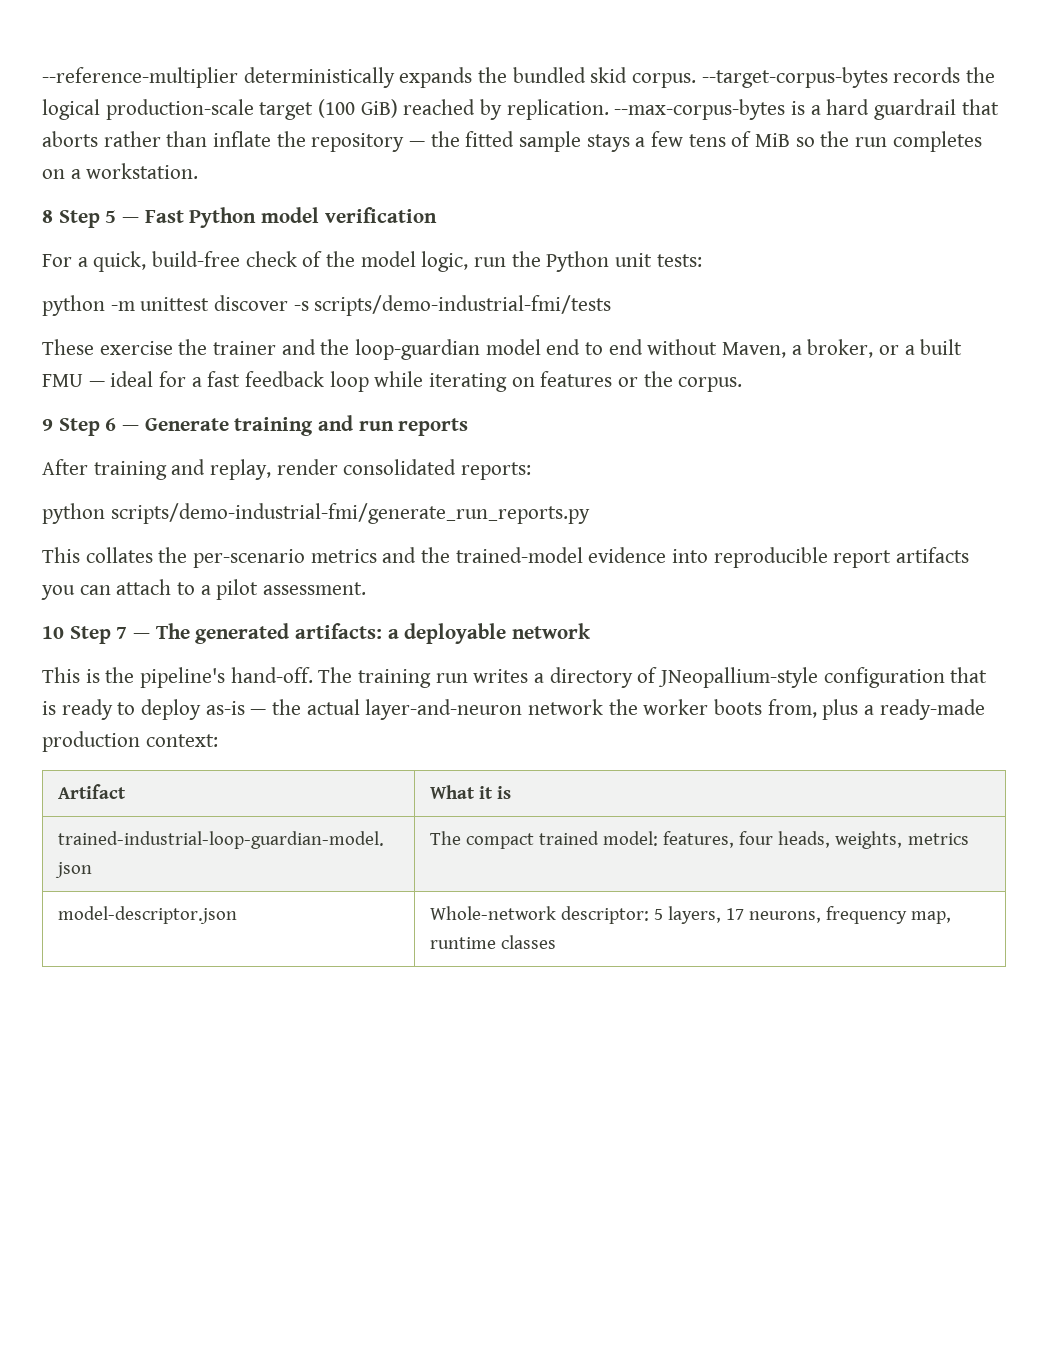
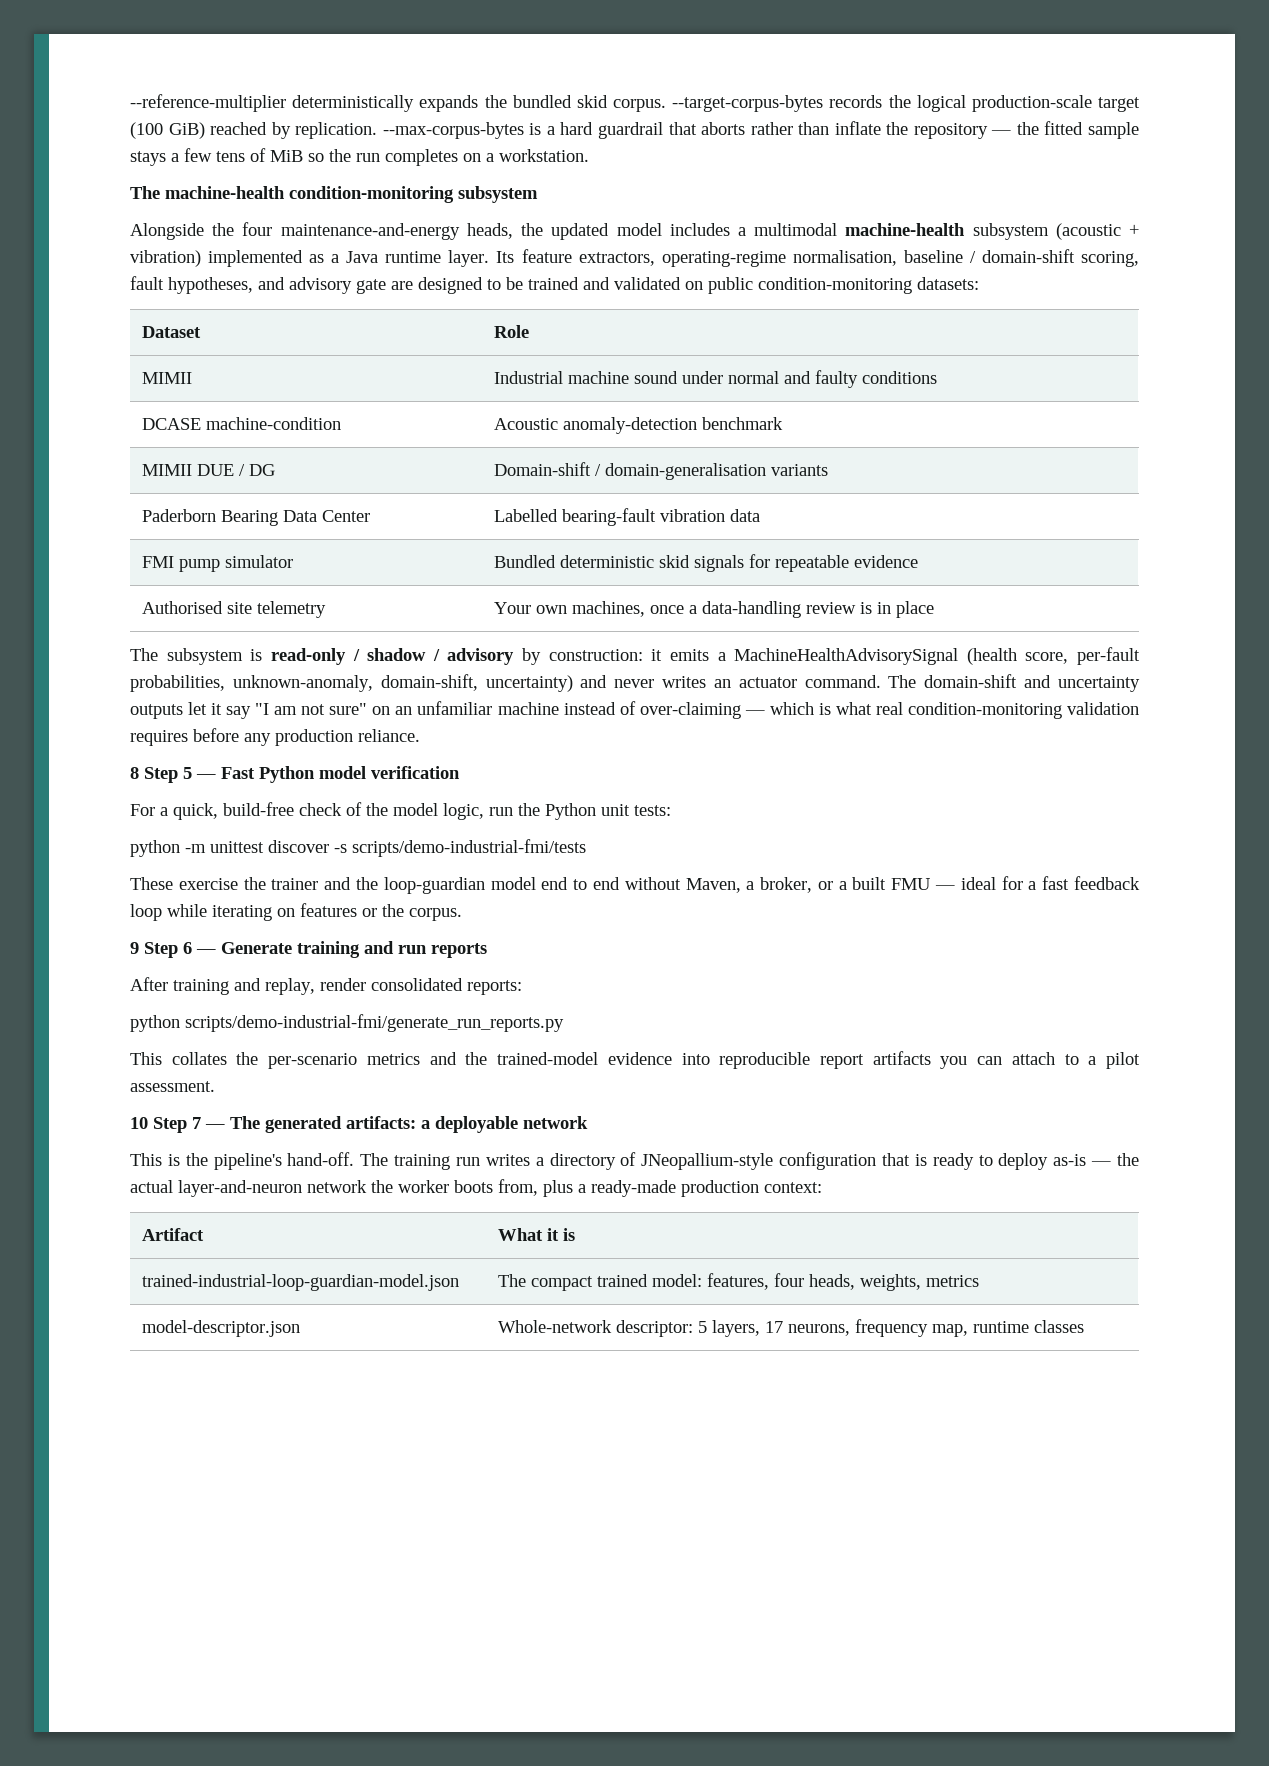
(199, 171) none -> [130,186,538,203] [130,222,1139,240] [130,249,1140,267] [130,276,979,294] [141,326,201,338] [493,325,529,338] [141,372,192,384] [493,370,937,388] [141,417,341,430] [493,417,783,434] [141,464,275,476] [493,462,828,480] [141,509,370,526] [493,508,760,526] [141,555,293,572] [493,554,918,572] [141,601,326,618] [493,601,934,618] [130,647,1140,665] [130,674,1140,692] [130,701,1139,719] [130,728,420,746] // The machine-health condition-monitoring subsystem // Alongside the four maintenance-and-energy heads, the updated model includes a multimodal machine-health subsystem (acoustic + vibration) implemented as a Java runtime layer. Its feature extractors, operating-regime normalisation, baseline / domain-shift scoring, fault hypotheses, and advisory gate are designed to be trained and validated on public condition-monitoring datasets: // Dataset | Role // MIMII | Industrial machine sound under normal and faulty conditions // DCASE machine-condition | Acoustic anomaly-detection benchmark // MIMII DUE / DG | Domain-shift / domain-generalisation variants // Paderborn Bearing Data Center | Labelled bearing-fault vibration data // FMI pump simulator | Bundled deterministic skid signals for repeatable evidence // Authorised site telemetry | Your own machines, once a data-handling review is in place // The subsystem is read-only / shadow / advisory by construction: it emits a MachineHealthAdvisorySignal (health score, per-fault probabilities, unknown-anomaly, domain-shift, uncertainty) and never writes an actuator command. The domain-shift and uncertainty outputs let it say "I am not sure" on an unfamiliar machine instead of over-claiming — which is what real condition-monitoring validation requires before any production reliance.

